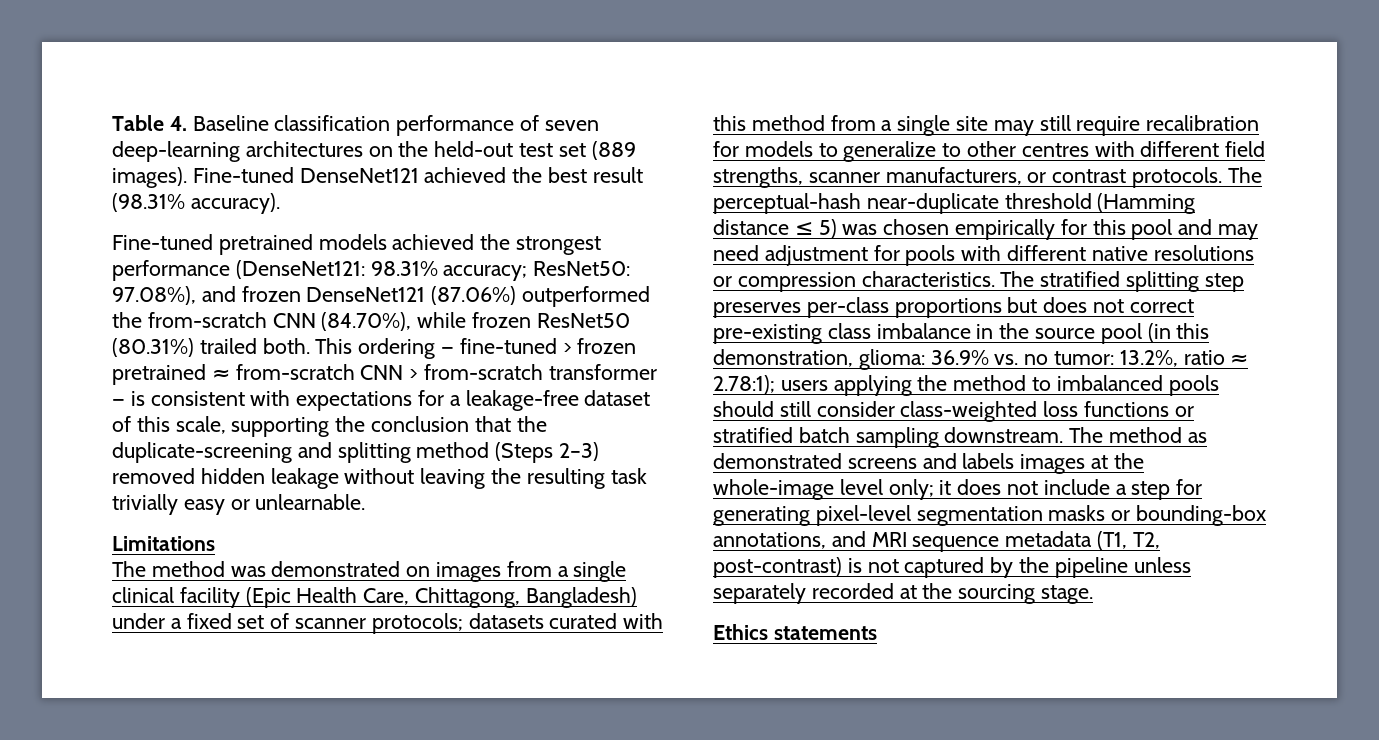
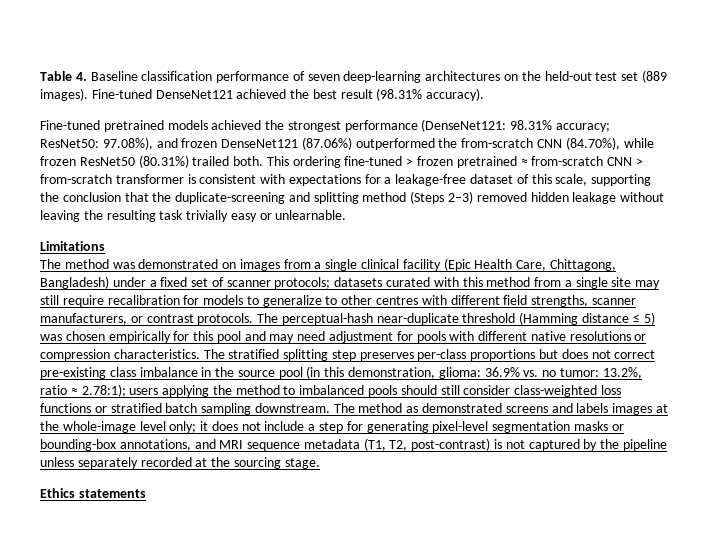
[441,347,455,354] — -> (341, 162) none
[112,399,125,406] — -> (184, 179) none

